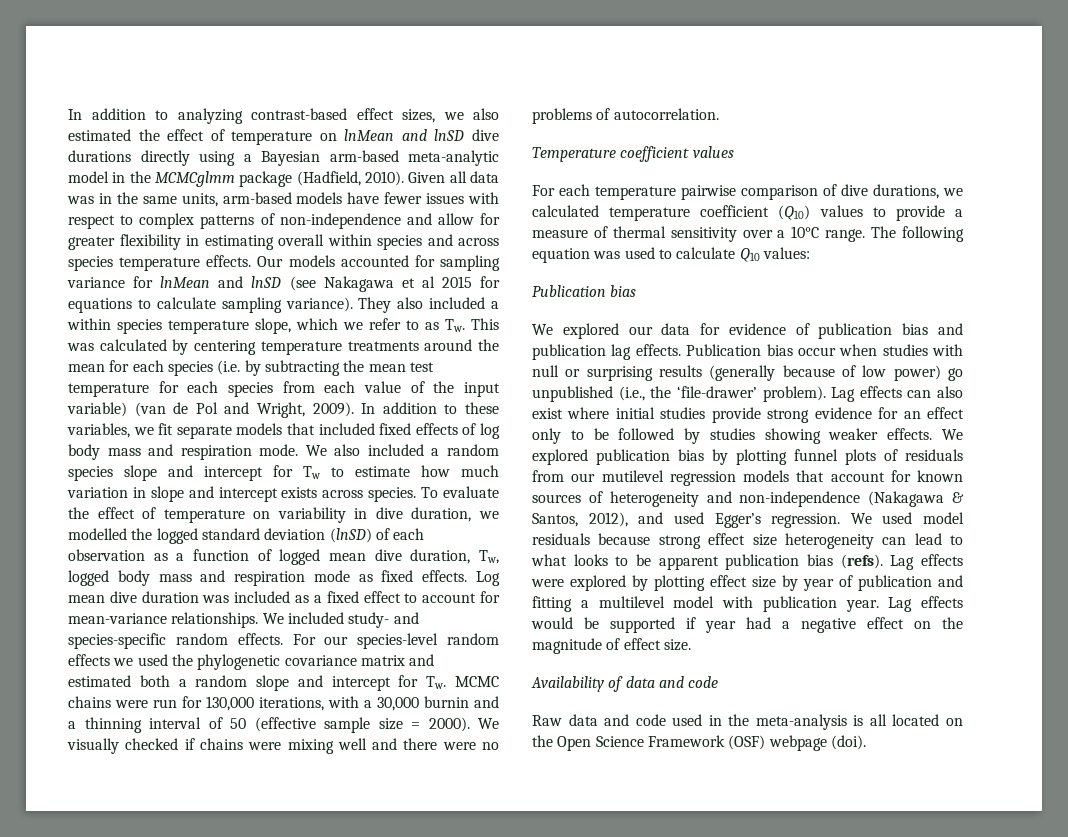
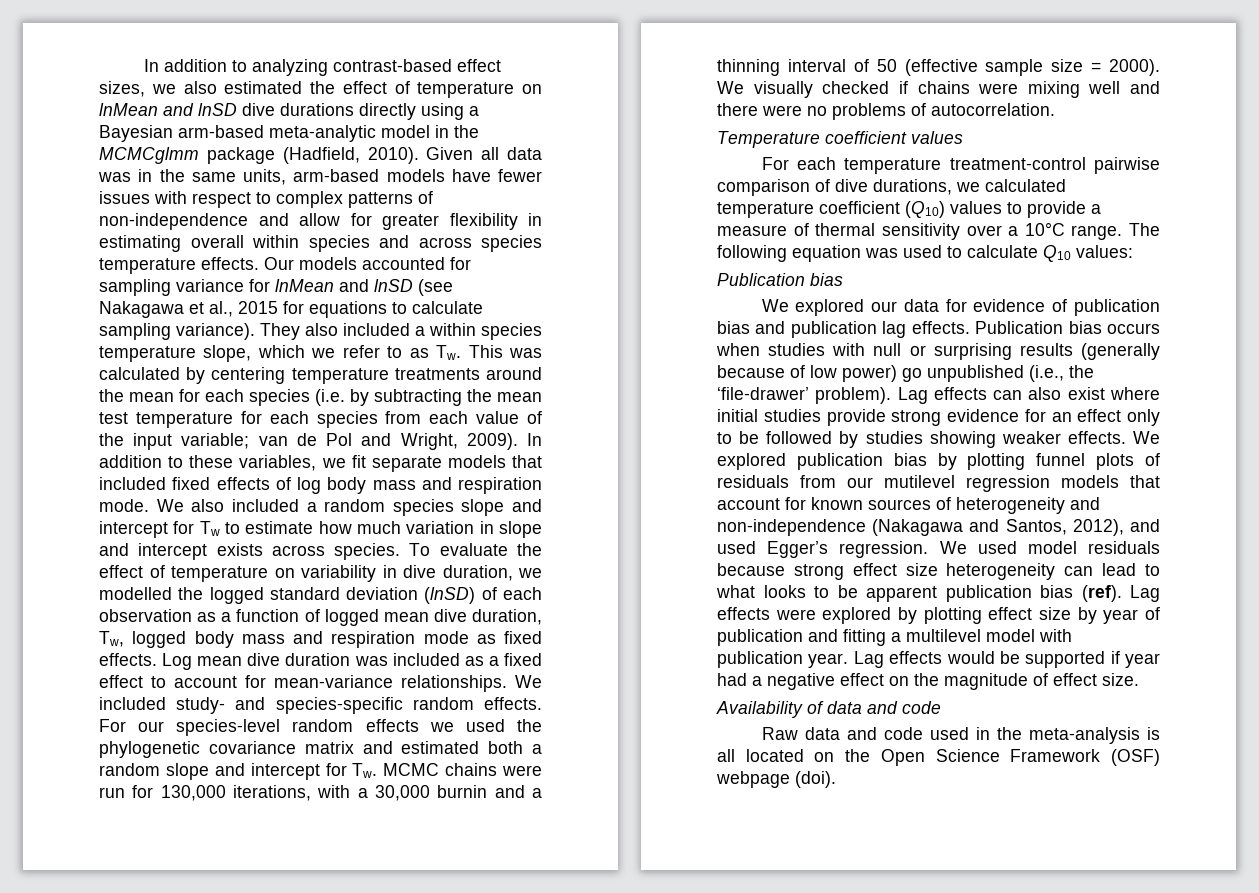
[421,276,435,288] al -> [209,301,233,317] al.,
[67,402,166,417] variable) (van -> [181,433,288,449] variable; van
(676, 193) none -> [949,157,1086,170] treatment-control
[797,347,836,356] occur -> [1107,323,1160,334] occurs
[952,492,964,503] & -> [969,519,1000,532] and
[840,554,883,569] (refs). -> [1081,585,1122,602] (ref).

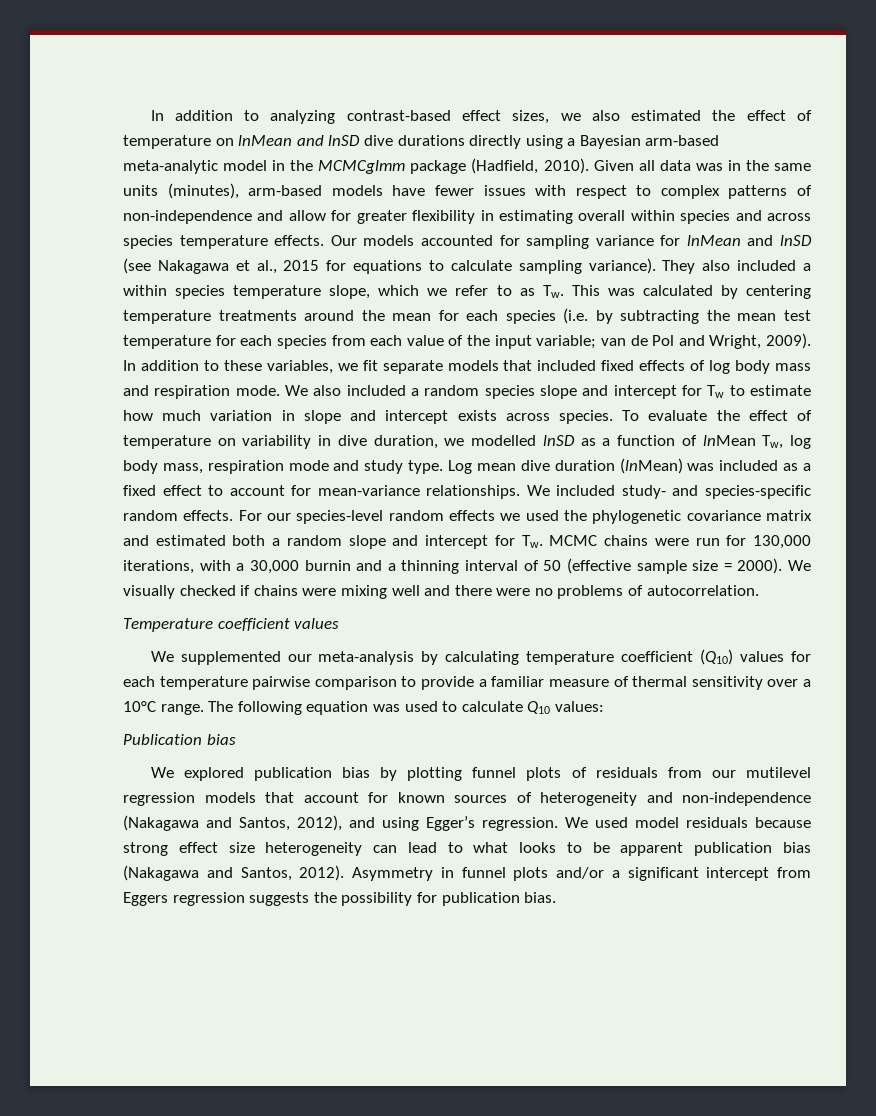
[243,169,286,185] units, -> [123,183,239,199] units (minutes),
[178,587,542,604] [99,609,542,626] [99,631,542,648] [99,653,157,666] the logged standard deviation (lnSD) of each observation as a function of logged mean dive duration, Tw, logged body mass and respiration mode as fixed effects. -> [542,435,812,449] [123,460,444,474] lnSD as a function of lnMean Tw, log body mass, respiration mode and study type.
(351, 659) none -> [619,458,683,474] (lnMean)
[761,157,1160,174] [717,179,1066,196] [717,201,1002,218] For each temperature treatment-control pairwise comparison of dive durations, we calculated temperature coefficient (Q10) values -> [150,649,811,665] [123,676,397,690] We supplemented our meta-analysis by calculating temperature coefficient (Q10) values for each temperature pairwise comparison
(1101, 209) none -> [491,676,545,687] familiar
[871,299,1160,316] [717,321,1160,338] [716,343,1160,360] [717,365,1094,382] [717,387,1160,404] [717,409,1160,426] [717,431,1160,448] [717,453,786,470] our data for evidence of publication bias and publication lag effects. Publication bias occurs when studies with null or surprising results (generally because of low power) go unpublished (i.e., the ‘file-drawer’ problem). Lag effects can also exist where initial studies provide strong evidence for an effect only to be followed by studies showing weaker effects. We explored -> (244, 774) none
[717,541,756,554] used -> [382,817,419,831] using
[1081,585,1160,602] [717,607,1160,624] [717,629,1072,646] [717,651,1160,668] [717,673,1139,690] [716,701,941,718] [761,727,1160,744] [717,749,1160,766] [716,771,836,788] (ref). Lag effects were explored by plotting effect size by year of publication and fitting a multilevel model with publication year. Lag effects would be supported if year had a negative effect on the magnitude of effect size. // Availability of data and code // Raw data and code used in the meta-analysis is all located on the Open Science Framework (OSF) webpage (doi). -> [123,865,811,881] [123,892,557,906] (Nakagawa and Santos, 2012). Asymmetry in funnel plots and/or a significant intercept from Eggers regression suggests the possibility for publication bias.

